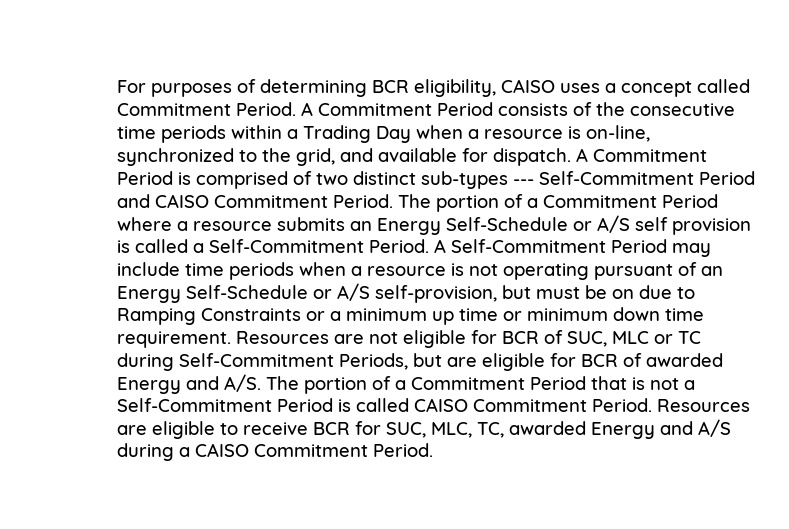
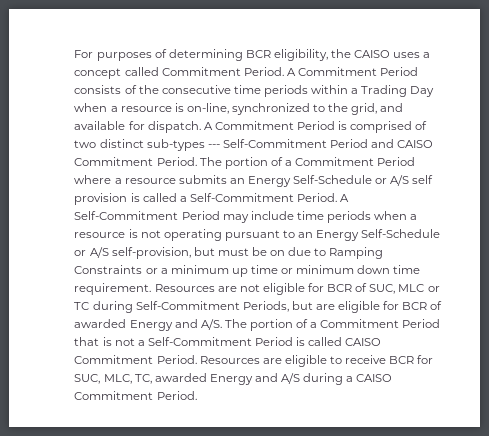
(497, 88) none -> [331,49,352,58] the
[678,262,698,276] of -> [282,230,295,238] to

